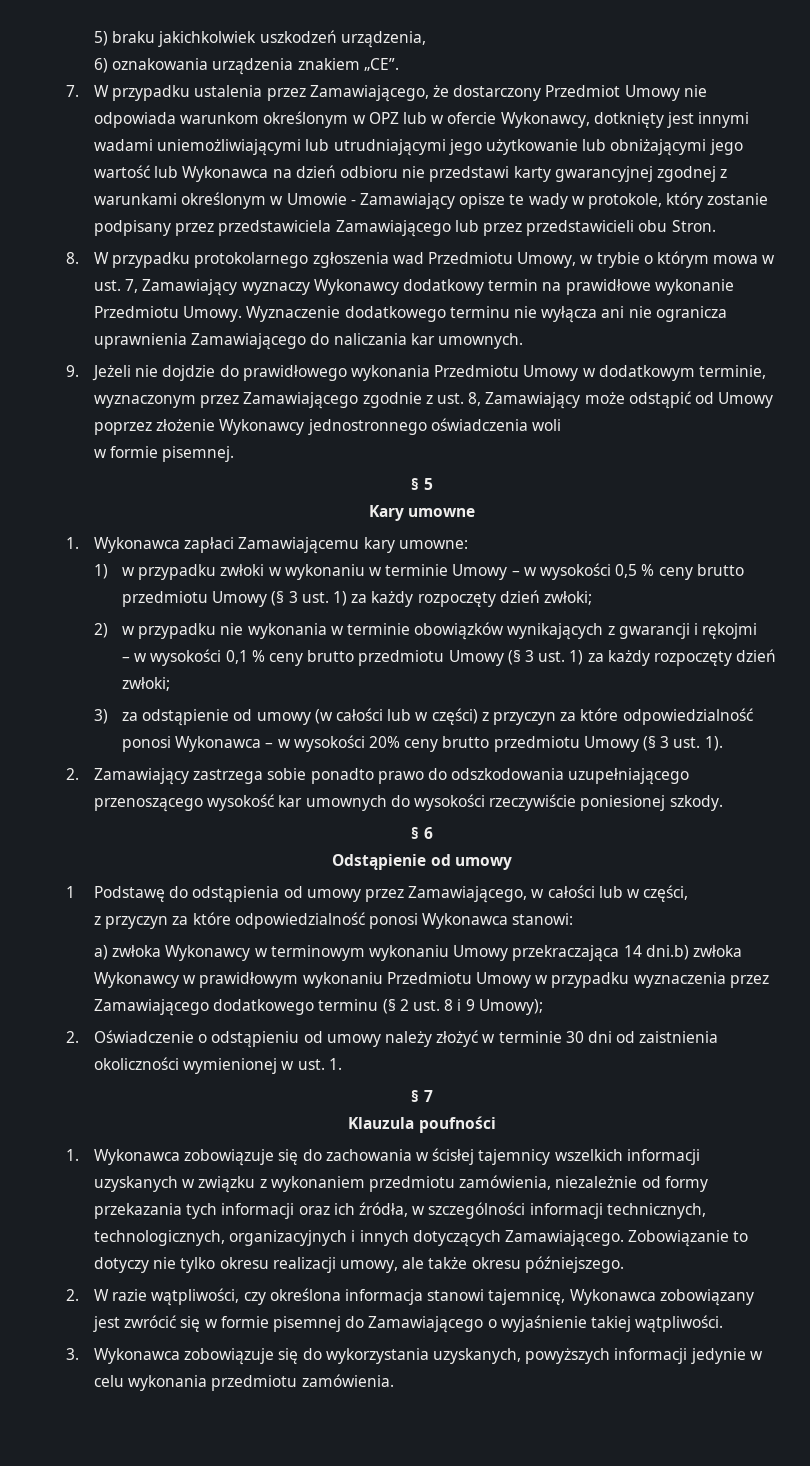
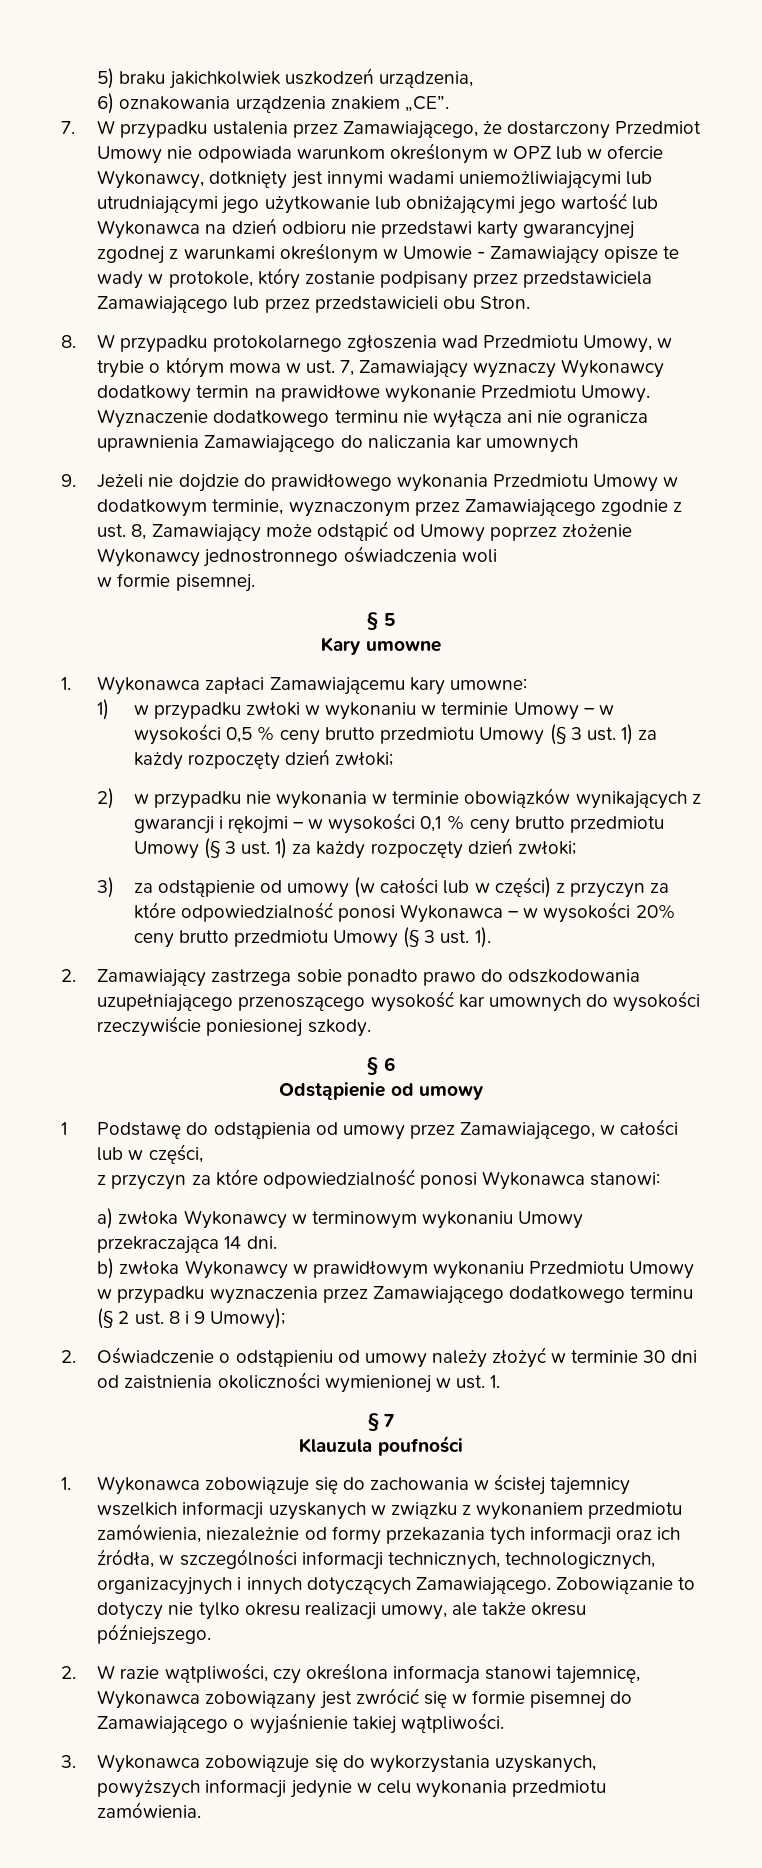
[437,333,523,349] umownych. -> [485,435,578,453] umownych
(758, 631) // -> (288, 825) none
[645,945,689,960] dni.b) -> [246,1236,277,1249] [97,1258,115,1279] dni. // b)

